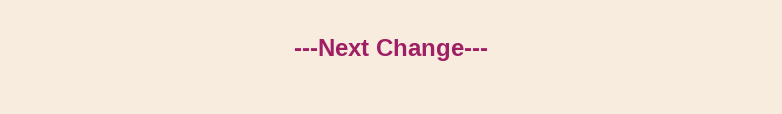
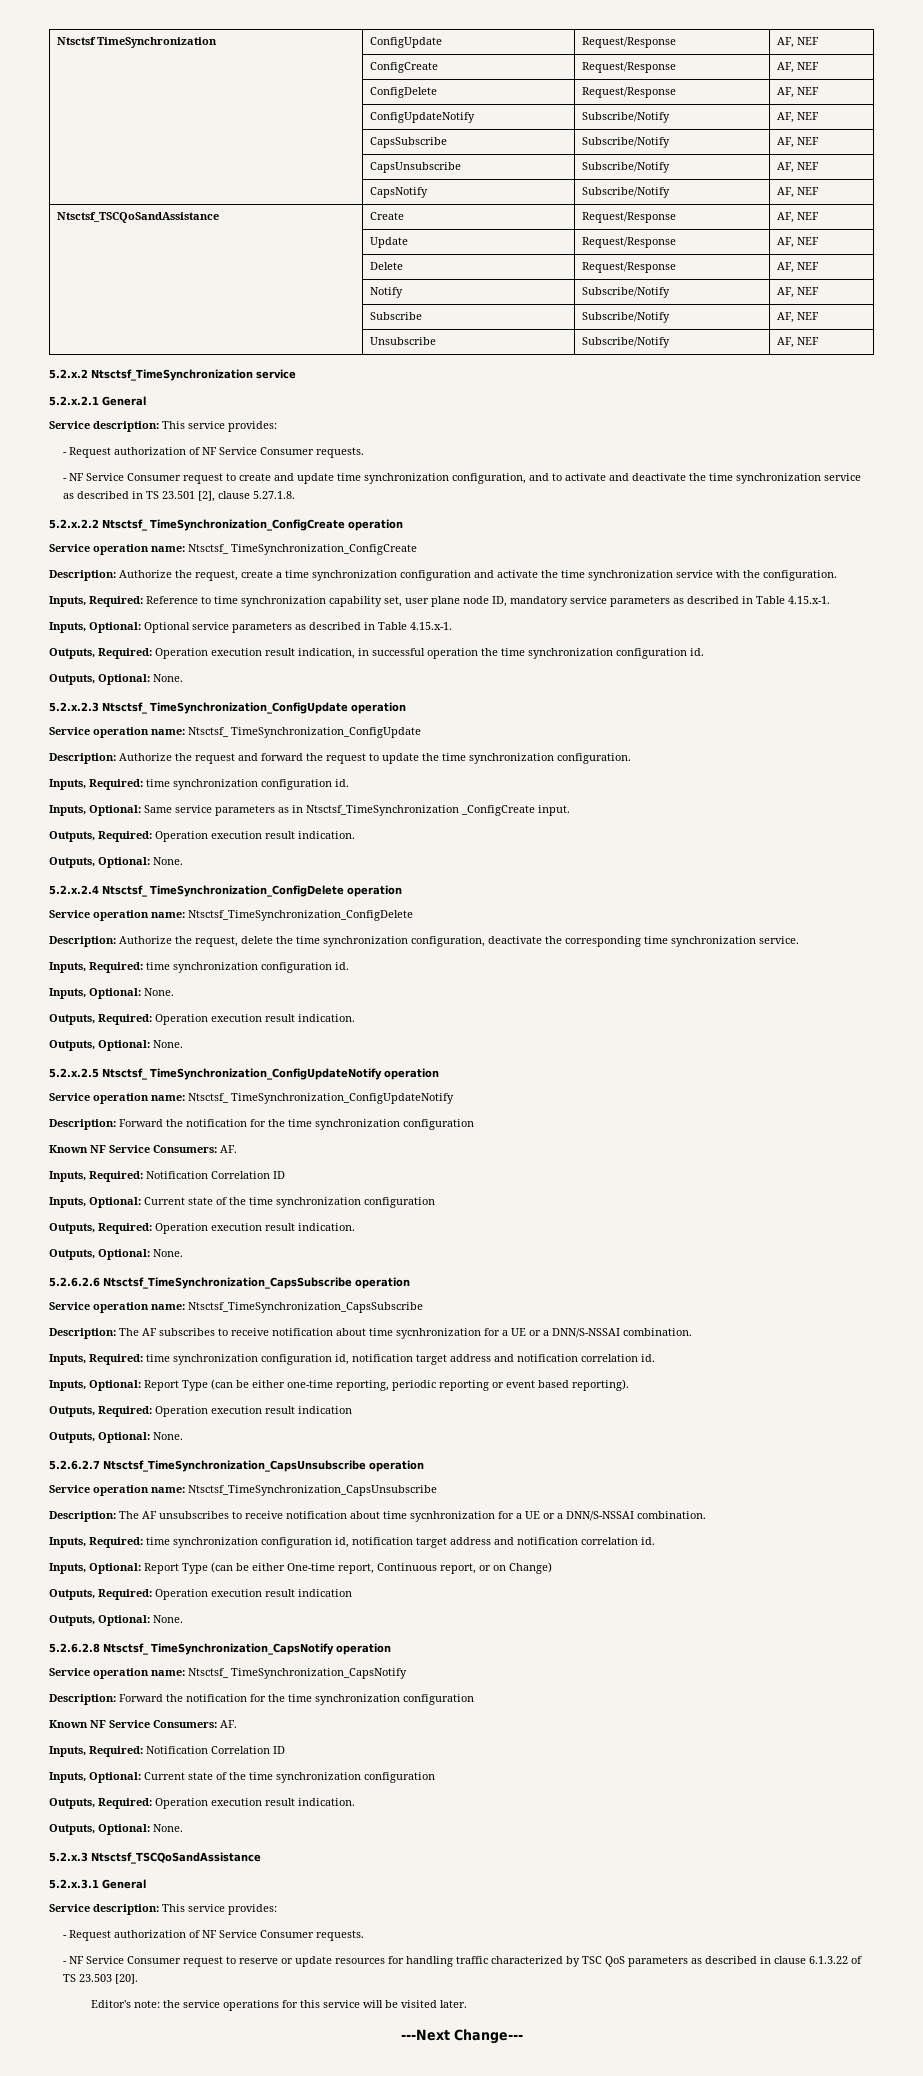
(294, 47) none -> [57,37,218,48] [370,37,443,48] [582,37,677,48] [777,37,820,48] [370,62,439,73] [582,62,677,73] [777,62,820,73] [370,87,438,98] [582,87,677,98] [777,87,820,98] [370,112,476,123] [582,112,671,123] [777,112,820,123] [370,137,448,148] [582,137,671,148] [777,137,820,148] [370,162,462,173] [582,162,671,173] [777,162,820,173] [370,187,429,198] [582,187,671,198] [777,187,820,198] [57,212,220,223] [370,212,405,220] [582,212,677,223] [777,212,820,223] [370,237,409,248] [582,237,677,248] [777,237,820,248] [370,262,404,270] [582,262,677,273] [777,262,820,273] [370,287,404,298] [582,287,671,298] [777,287,820,298] [370,312,423,320] [582,312,671,323] [777,312,820,323] [370,337,437,345] [582,337,671,348] [777,337,820,348] [49,369,296,381] [49,396,146,406] [49,421,277,432] [62,447,364,458] [62,473,861,484] [62,491,295,502] [49,519,403,531] [49,544,417,555] [49,570,837,581] [49,596,830,607] [49,622,452,633] [49,648,704,659] [49,674,183,685] [49,702,406,714] [49,727,421,738] [49,753,631,764] [49,779,349,790] [49,805,570,816] [49,831,355,842] [49,857,183,868] [49,885,402,897] [49,910,413,921] [49,936,799,947] [49,962,349,973] [49,988,174,999] [49,1014,355,1025] [49,1040,183,1051] [49,1068,439,1080] [49,1093,454,1104] [49,1119,474,1130] [49,1145,237,1153] [49,1171,285,1182] [49,1197,435,1208] [49,1223,355,1234] [49,1249,183,1260] [49,1277,410,1289] [49,1302,423,1313] [49,1328,692,1339] [49,1354,655,1365] [49,1379,629,1391] [49,1406,352,1417] [49,1432,183,1443] [49,1460,424,1472] [49,1485,437,1496] [49,1511,706,1522] [49,1537,655,1548] [49,1562,552,1574] [49,1589,352,1600] [49,1615,183,1626] [49,1643,391,1655] [49,1668,407,1679] [49,1694,474,1705] [49,1720,237,1728] [49,1746,285,1757] [49,1772,435,1783] [49,1798,355,1809] [49,1824,183,1835] [49,1852,261,1864] [49,1879,146,1889] [49,1904,277,1915] [62,1930,364,1941] [62,1956,862,1967] [62,1974,138,1984] [90,2000,467,2011] Ntsctsf TimeSynchronization | ConfigUpdate | Request/Response | AF, NEF // | ConfigCreate | Request/Response | AF, NEF // | ConfigDelete | Request/Response | AF, NEF // | ConfigUpdateNotify | Subscribe/Notify | AF, NEF // | CapsSubscribe | Subscribe/Notify | AF, NEF // | CapsUnsubscribe | Subscribe/Notify | AF, NEF // | CapsNotify | Subscribe/Notify | AF, NEF // Ntsctsf_TSCQoSandAssistance | Create | Request/Response | AF, NEF // | Update | Request/Response | AF, NEF // | Delete | Request/Response | AF, NEF // | Notify | Subscribe/Notify | AF, NEF // | Subscribe | Subscribe/Notify | AF, NEF // | Unsubscribe | Subscribe/Notify | AF, NEF // 5.2.x.2 Ntsctsf_TimeSynchronization service // 5.2.x.2.1 General // Service description: This service provides: // - Request authorization of NF Service Consumer requests. // - NF Service Consumer request to create and update time synchronization configuration, and to activate and deactivate the time synchronization service as described in TS 23.501 [2], clause 5.27.1.8. // 5.2.x.2.2 Ntsctsf_ TimeSynchronization_ConfigCreate operation // Service operation name: Ntsctsf_ TimeSynchronization_ConfigCreate // Description: Authorize the request, create a time synchronization configuration and activate the time synchronization service with the configuration. // Inputs, Required: Reference to time synchronization capability set, user plane node ID, mandatory service parameters as described in Table 4.15.x-1. // Inputs, Optional: Optional service parameters as described in Table 4.15.x-1. // Outputs, Required: Operation execution result indication, in successful operation the time synchronization configuration id. // Outputs, Optional: None. // 5.2.x.2.3 Ntsctsf_ TimeSynchronization_ConfigUpdate operation // Service operation name: Ntsctsf_ TimeSynchronization_ConfigUpdate // Description: Authorize the request and forward the request to update the time synchronization configuration. // Inputs, Required: time synchronization configuration id. // Inputs, Optional: Same service parameters as in Ntsctsf_TimeSynchronization _ConfigCreate input. // Outputs, Required: Operation execution result indication. // Outputs, Optional: None. // 5.2.x.2.4 Ntsctsf_ TimeSynchronization_ConfigDelete operation // Service operation name: Ntsctsf_TimeSynchronization_ConfigDelete // Description: Authorize the request, delete the time synchronization configuration, deactivate the corresponding time synchronization service. // Inputs, Required: time synchronization configuration id. // Inputs, Optional: None. // Outputs, Required: Operation execution result indication. // Outputs, Optional: None. // 5.2.x.2.5 Ntsctsf_ TimeSynchronization_ConfigUpdateNotify operation // Service operation name: Ntsctsf_ TimeSynchronization_ConfigUpdateNotify // Description: Forward the notification for the time synchronization configuration // Known NF Service Consumers: AF. // Inputs, Required: Notification Correlation ID // Inputs, Optional: Current state of the time synchronization configuration // Outputs, Required: Operation execution result indication. // Outputs, Optional: None. // 5.2.6.2.6 Ntsctsf_TimeSynchronization_CapsSubscribe operation // Service operation name: Ntsctsf_TimeSynchronization_CapsSubscribe // Description: The AF subscribes to receive notification about time sycnhronization for a UE or a DNN/S-NSSAI combination. // Inputs, Required: time synchronization configuration id, notification target address and notification correlation id. // Inputs, Optional: Report Type (can be either one-time reporting, periodic reporting or event based reporting). // Outputs, Required: Operation execution result indication // Outputs, Optional: None. // 5.2.6.2.7 Ntsctsf_TimeSynchronization_CapsUnsubscribe operation // Service operation name: Ntsctsf_TimeSynchronization_CapsUnsubscribe // Description: The AF unsubscribes to receive notification about time sycnhronization for a UE or a DNN/S-NSSAI combination. // Inputs, Required: time synchronization configuration id, notification target address and notification correlation id. // Inputs, Optional: Report Type (can be either One-time report, Continuous report, or on Change) // Outputs, Required: Operation execution result indication // Outputs, Optional: None. // 5.2.6.2.8 Ntsctsf_ TimeSynchronization_CapsNotify operation // Service operation name: Ntsctsf_ TimeSynchronization_CapsNotify // Description: Forward the notification for the time synchronization configuration // Known NF Service Consumers: AF. // Inputs, Required: Notification Correlation ID // Inputs, Optional: Current state of the time synchronization configuration // Outputs, Required: Operation execution result indication. // Outputs, Optional: None. // 5.2.x.3 Ntsctsf_TSCQoSandAssistance // 5.2.x.3.1 General // Service description: This service provides: // - Request authorization of NF Service Consumer requests. // - NF Service Consumer request to reserve or update resources for handling traffic characterized by TSC QoS parameters as described in clause 6.1.3.22 of TS 23.503 [20]. // Editor's note: the service operations for this service will be visited later. //

